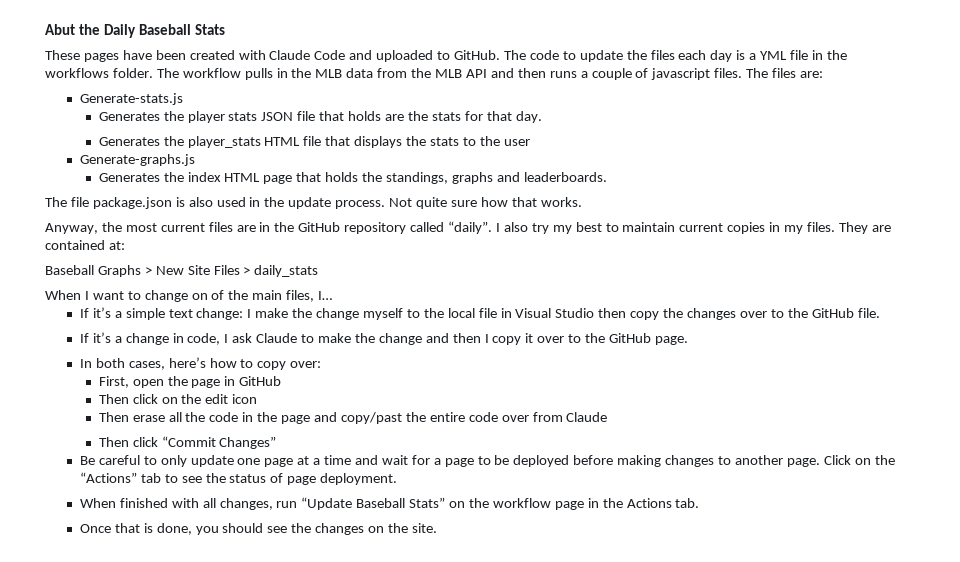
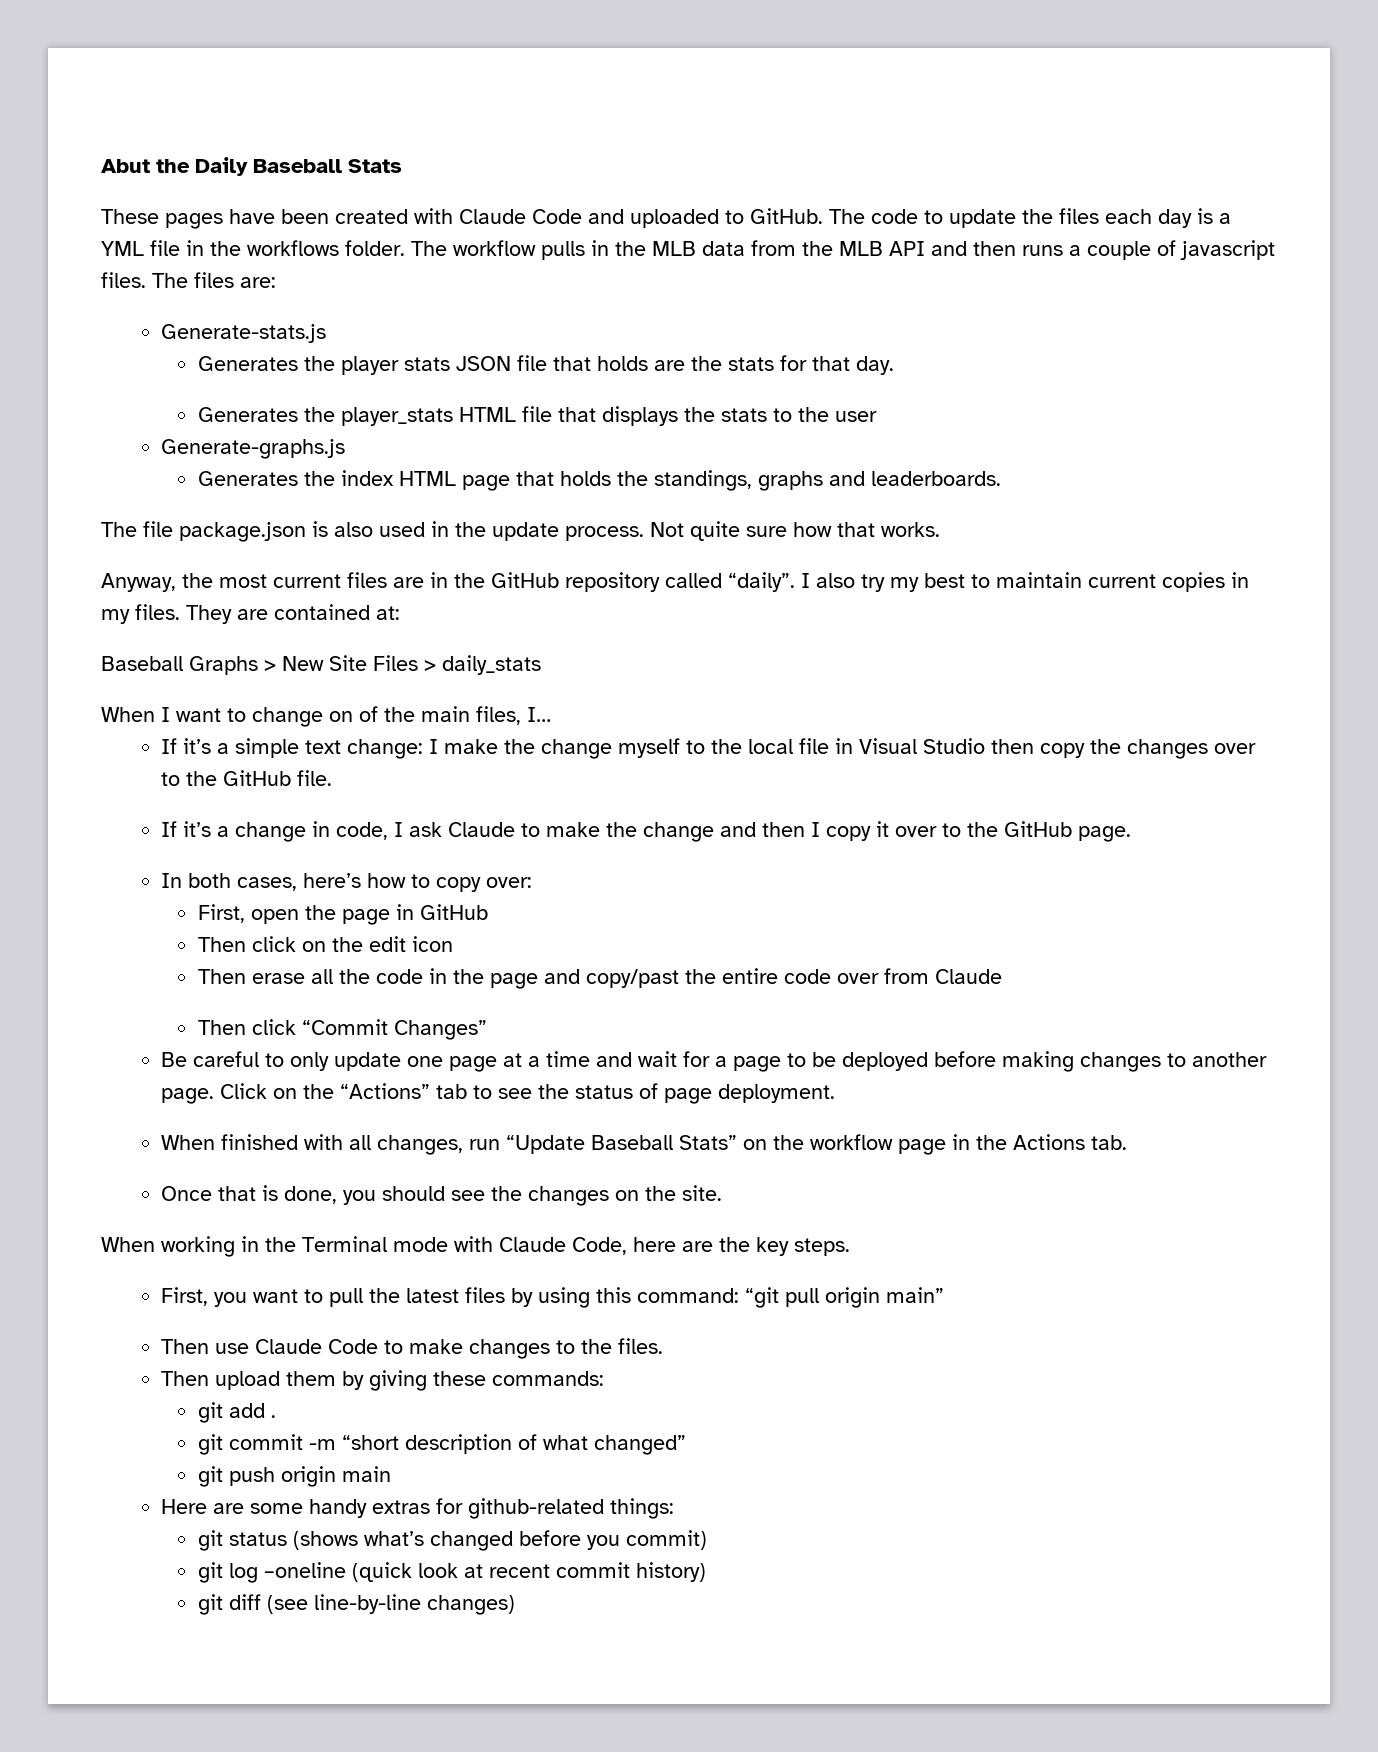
(437, 528) none -> [101,1236,850,1257] [161,1287,945,1308] [161,1338,664,1359] [161,1370,605,1391] [197,1402,276,1423] [197,1434,686,1455] [197,1466,391,1487] [161,1498,675,1519] [197,1530,707,1551] [197,1562,706,1583] [197,1594,515,1615] // When working in the Terminal mode with Claude Code, here are the key steps. // First, you want to pull the latest files by using this command: “git pull origin main” // Then use Claude Code to make changes to the files. // Then upload them by giving these commands: // git add . // git commit -m “short description of what changed” // git push origin main // Here are some handy extras for github-related things: // git status (shows what’s changed before you commit) // git log –oneline (quick look at recent commit history) // git diff (see line-by-line changes)

